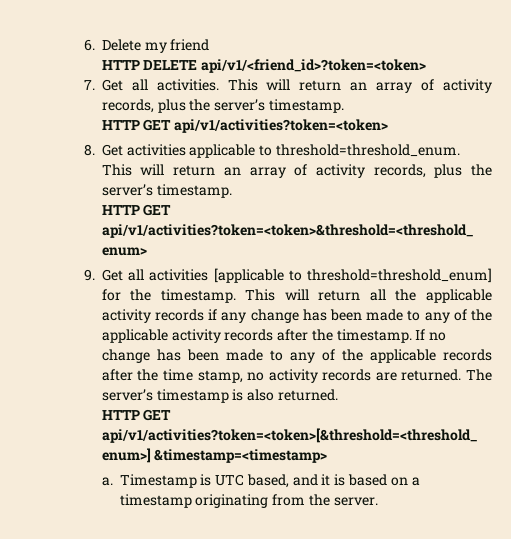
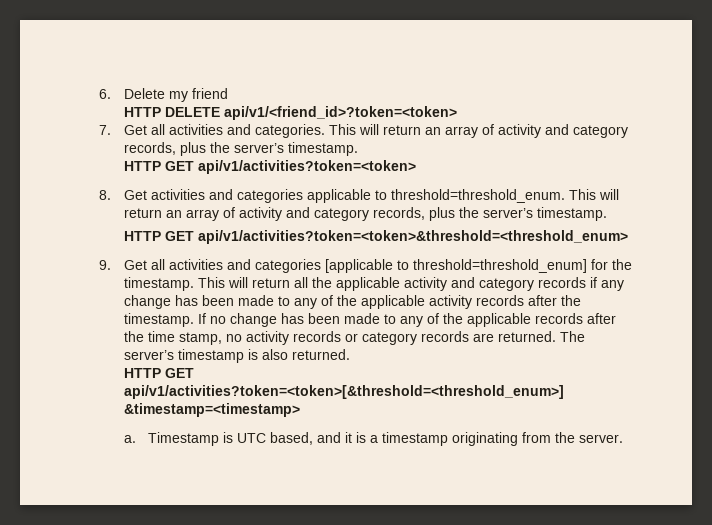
[156,79,493,93] activities. This will return an array of activity -> [168,124,628,138] activities and categories. This will return an array of activity and category
(186, 150) none -> [208,189,303,203] and categories
(365, 171) none -> [285,207,369,221] and category
(209, 275) none -> [226,259,321,273] and categories
(151, 316) none -> [450,277,534,291] and category
(372, 375) none -> [344,331,469,345] or category records
[347,474,408,486] based on -> (366, 437) none

